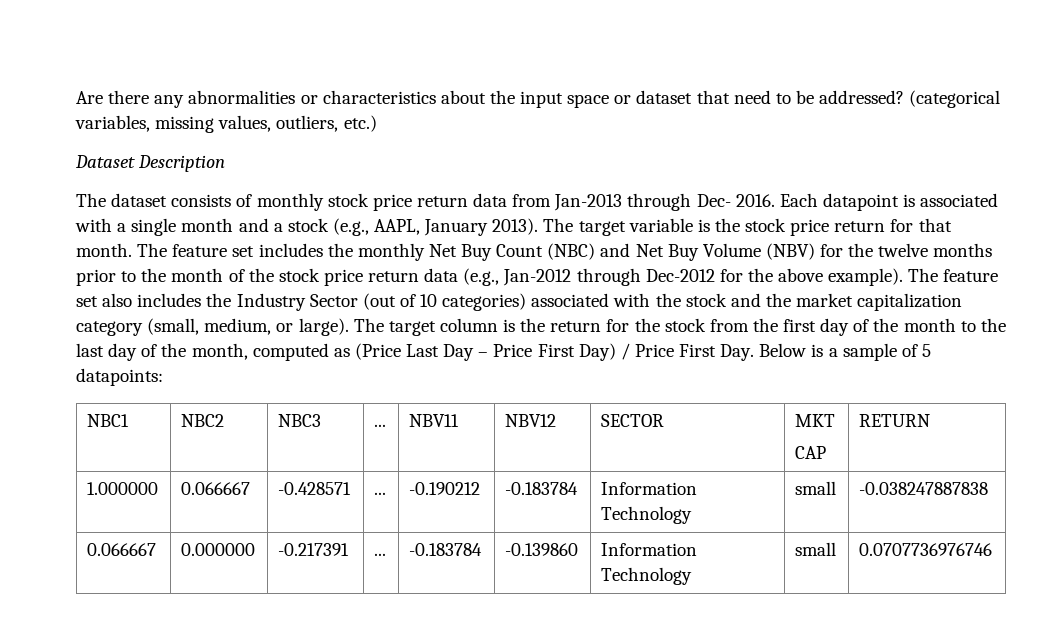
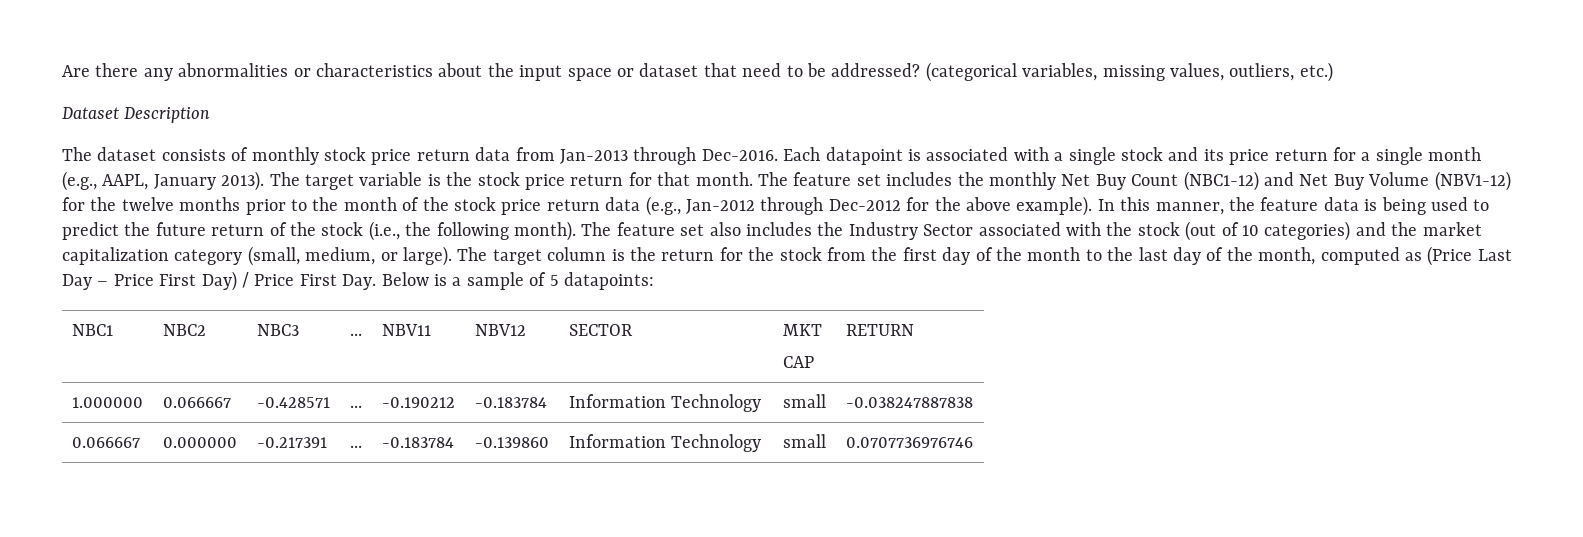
[696,194,775,207] Dec- 2016. -> [701,149,778,161] Dec-2016.
[181,218,329,232] month and a stock -> [1120,147,1482,165] stock and its price return for a single month
[547,243,596,260] (NBC) -> [1183,171,1259,191] (NBC1-12)
[765,243,815,260] (NBV) -> [1434,171,1511,191] (NBV1-12)
(904, 277) none -> [1097,197,1490,215] [62,221,576,241] In this manner, the feature data is being used to predict the future return of the stock (i.e., the following month).
[362,293,727,311] (out of 10 categories) associated with the stock -> [978,221,1351,241] associated with the stock (out of 10 categories)

